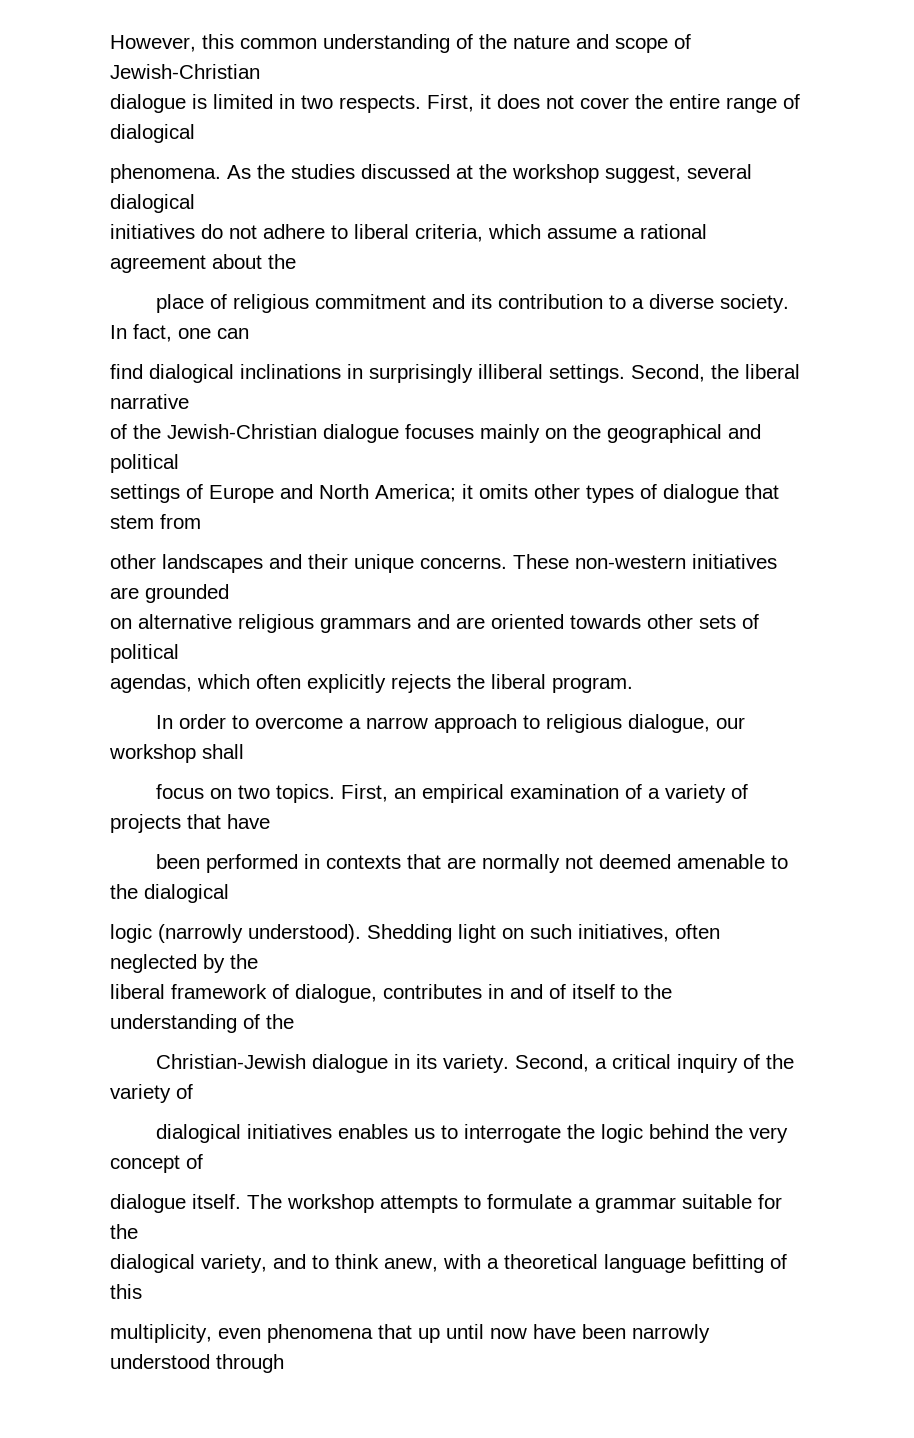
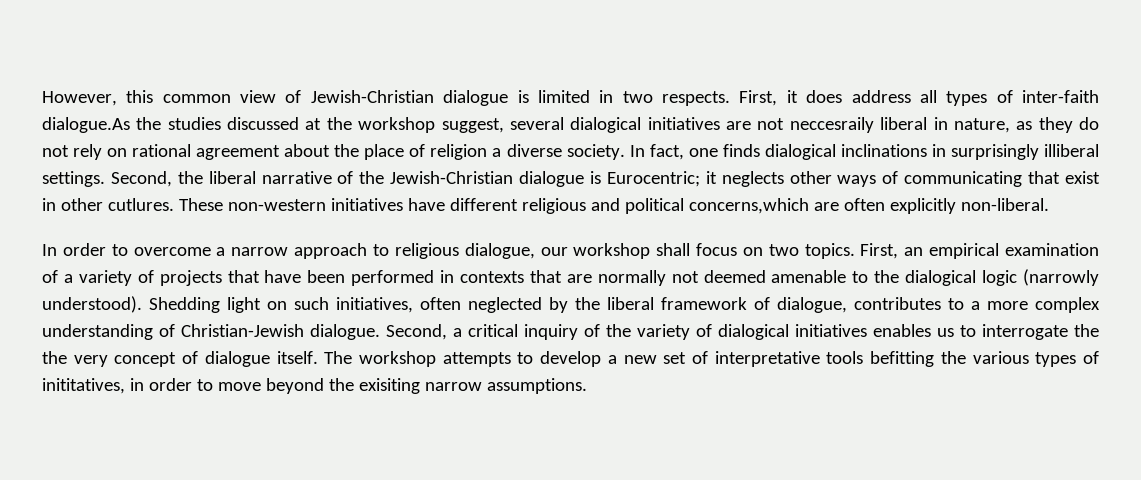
[323,34,668,53] understanding of the nature and scope -> [240,90,277,103] view
(260, 71) // -> (434, 96) none
[546,94,800,113] [110,124,195,143] [110,164,251,183] not cover the entire range of dialogical // phenomena. As -> [851,90,1099,106] [42,117,130,133] address all types of inter-faith dialogue.As
[110,224,635,242] // initiatives do not adhere to liberal criteria, which assume a -> [647,117,1099,133] [42,144,128,160] initiatives are not neccesraily liberal in nature, as they do not rely on
(296, 261) // -> (360, 150) none
[233,294,627,313] religious commitment and its contribution to -> [430,144,488,160] religion
[217,328,249,339] [110,364,143,379] can // find -> [722,144,760,157] finds
(189, 401) // -> (332, 177) none
[405,424,761,443] [110,454,179,473] [110,484,779,503] [110,514,201,529] [110,554,777,573] [110,584,229,603] [110,614,759,633] [110,644,179,663] [110,674,633,693] focuses mainly on the geographical and political // settings of Europe and North America; it omits other types of dialogue that stem from // other landscapes and their unique concerns. These non-western initiatives are grounded // on alternative religious grammars and are oriented towards other sets of political // agendas, which often explicitly rejects the liberal program. -> [589,171,1100,187] [42,198,1049,214] is Eurocentric; it neglects other ways of communicating that exist in other cutlures. These non-western initiatives have different religious and political concerns,which are often explicitly non-liberal.
(244, 751) // -> (691, 249) none
(270, 821) // -> (302, 276) none
(229, 893) // -> (977, 278) none
(258, 961) // -> (600, 303) none
[488,984,672,999] [110,1014,294,1033] [156,1054,510,1073] in and of itself to the understanding of the // Christian-Jewish dialogue in its variety. -> [948,297,1100,313] [42,324,380,340] to a more complex understanding of Christian-Jewish dialogue.
(193, 1091) // -> (712, 330) none
[601,1124,710,1143] logic behind -> (1099, 330) none
(203, 1161) // -> (199, 357) none
[487,1194,782,1213] [110,1224,138,1239] [110,1254,787,1273] [110,1284,142,1299] [110,1324,710,1343] [110,1354,284,1373] formulate a grammar suitable for the // dialogical variety, and to think anew, with a theoretical language befitting of this // multiplicity, even phenomena that up until now have been narrowly understood through -> [540,351,1099,367] [42,378,587,394] develop a new set of interpretative tools befitting the various types of inititatives, in order to move beyond the exisiting narrow assumptions.

